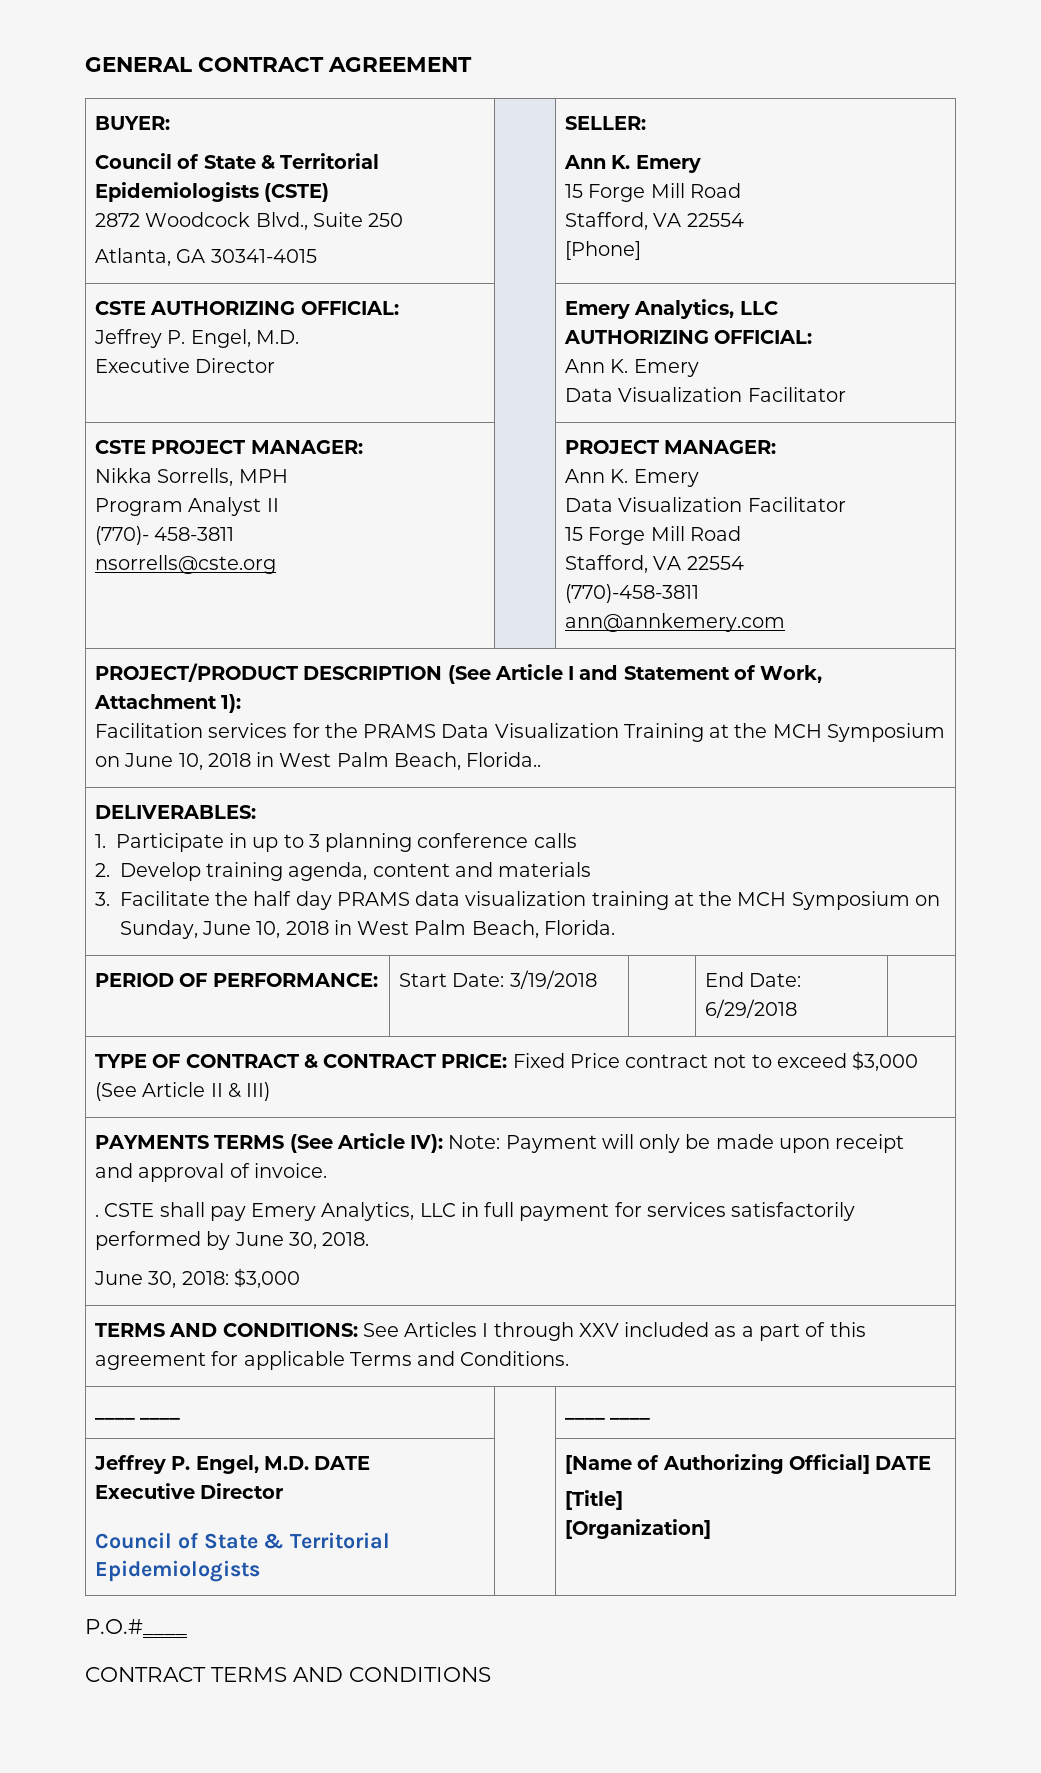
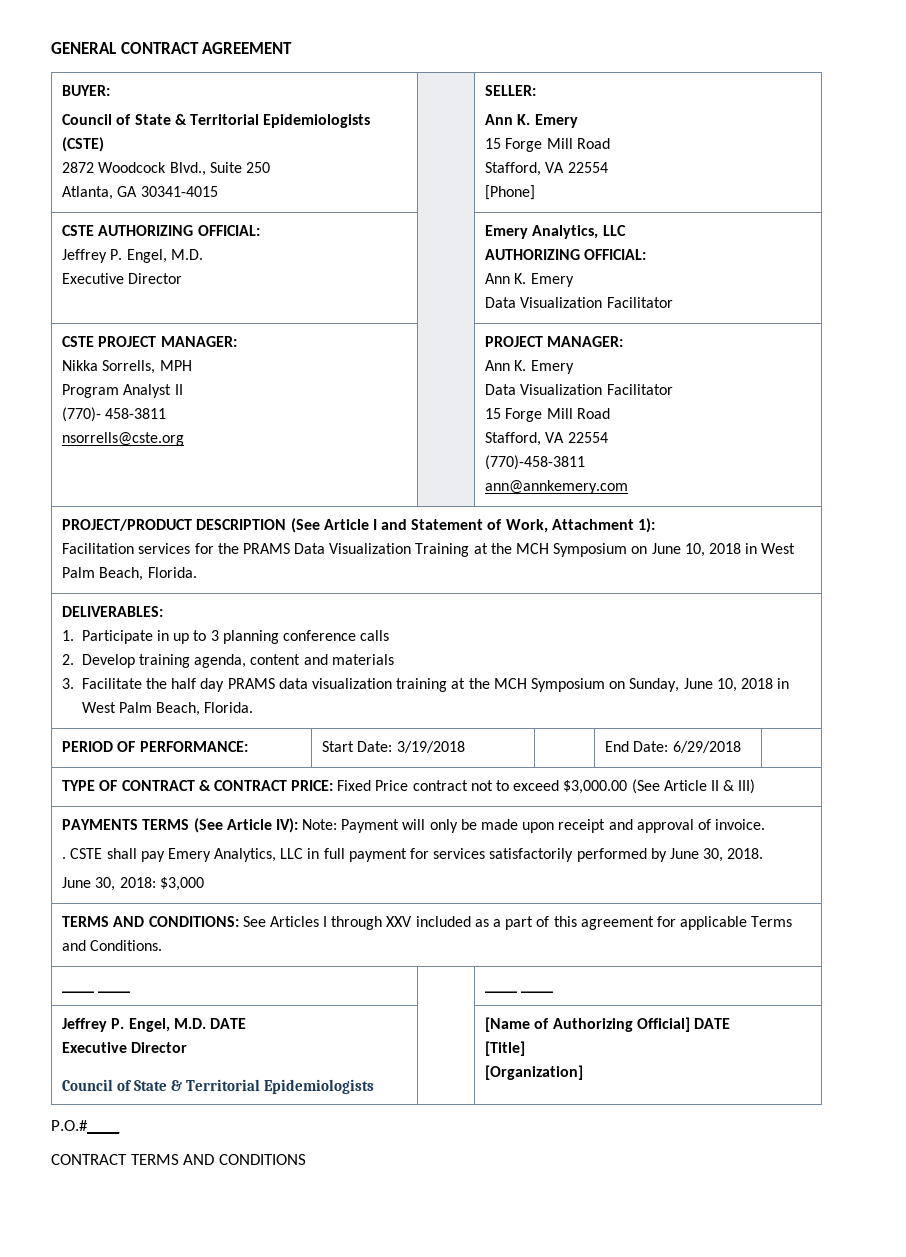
[466,752,542,767] Florida.. -> [147,567,197,578] Florida.
[852,1051,919,1071] $3,000 -> [563,780,628,794] $3,000.00

